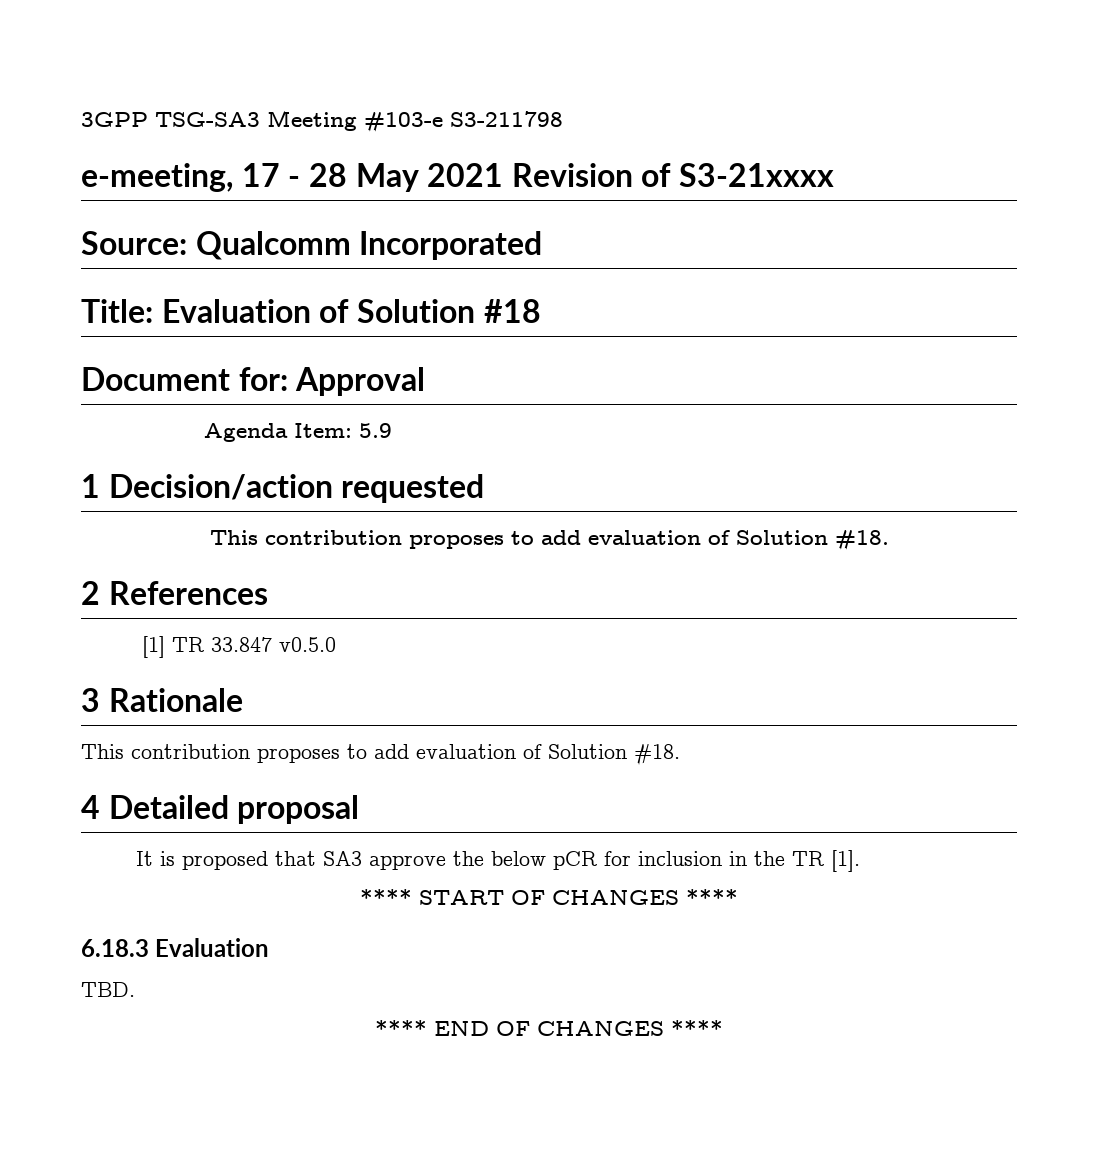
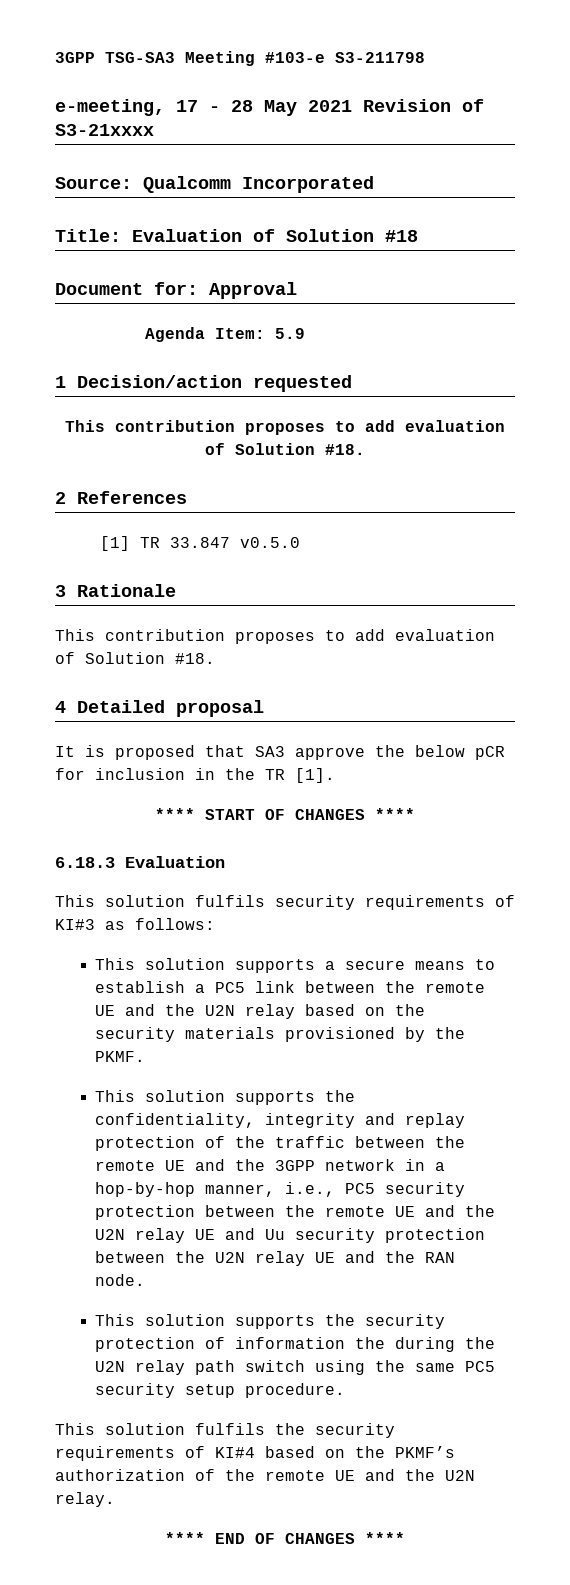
[81,982,135,997] TBD. -> [55,895,515,910] [55,918,215,930] [95,958,496,973] [95,981,486,993] [95,1004,426,1019] [95,1027,466,1042] [95,1051,146,1062] [95,1090,356,1105] [95,1113,466,1128] [95,1136,466,1151] [95,1159,446,1171] [95,1182,466,1197] [95,1205,496,1220] [95,1228,486,1243] [95,1251,456,1266] [95,1274,146,1286] [95,1314,446,1329] [95,1337,496,1352] [95,1360,496,1375] [95,1383,346,1398] [55,1423,395,1438] [55,1446,455,1461] [55,1469,475,1481] [55,1492,115,1507] This solution fulfils security requirements of KI#3 as follows: // This solution supports a secure means to establish a PC5 link between the remote UE and the U2N relay based on the security materials provisioned by the PKMF. // This solution supports the confidentiality, integrity and replay protection of the traffic between the remote UE and the 3GPP network in a hop-by-hop manner, i.e., PC5 security protection between the remote UE and the U2N relay UE and Uu security protection between the U2N relay UE and the RAN node. // This solution supports the security protection of information the during the U2N relay path switch using the same PC5 security setup procedure. // This solution fulfils the security requirements of KI#4 based on the PKMF’s authorization of the remote UE and the U2N relay.

